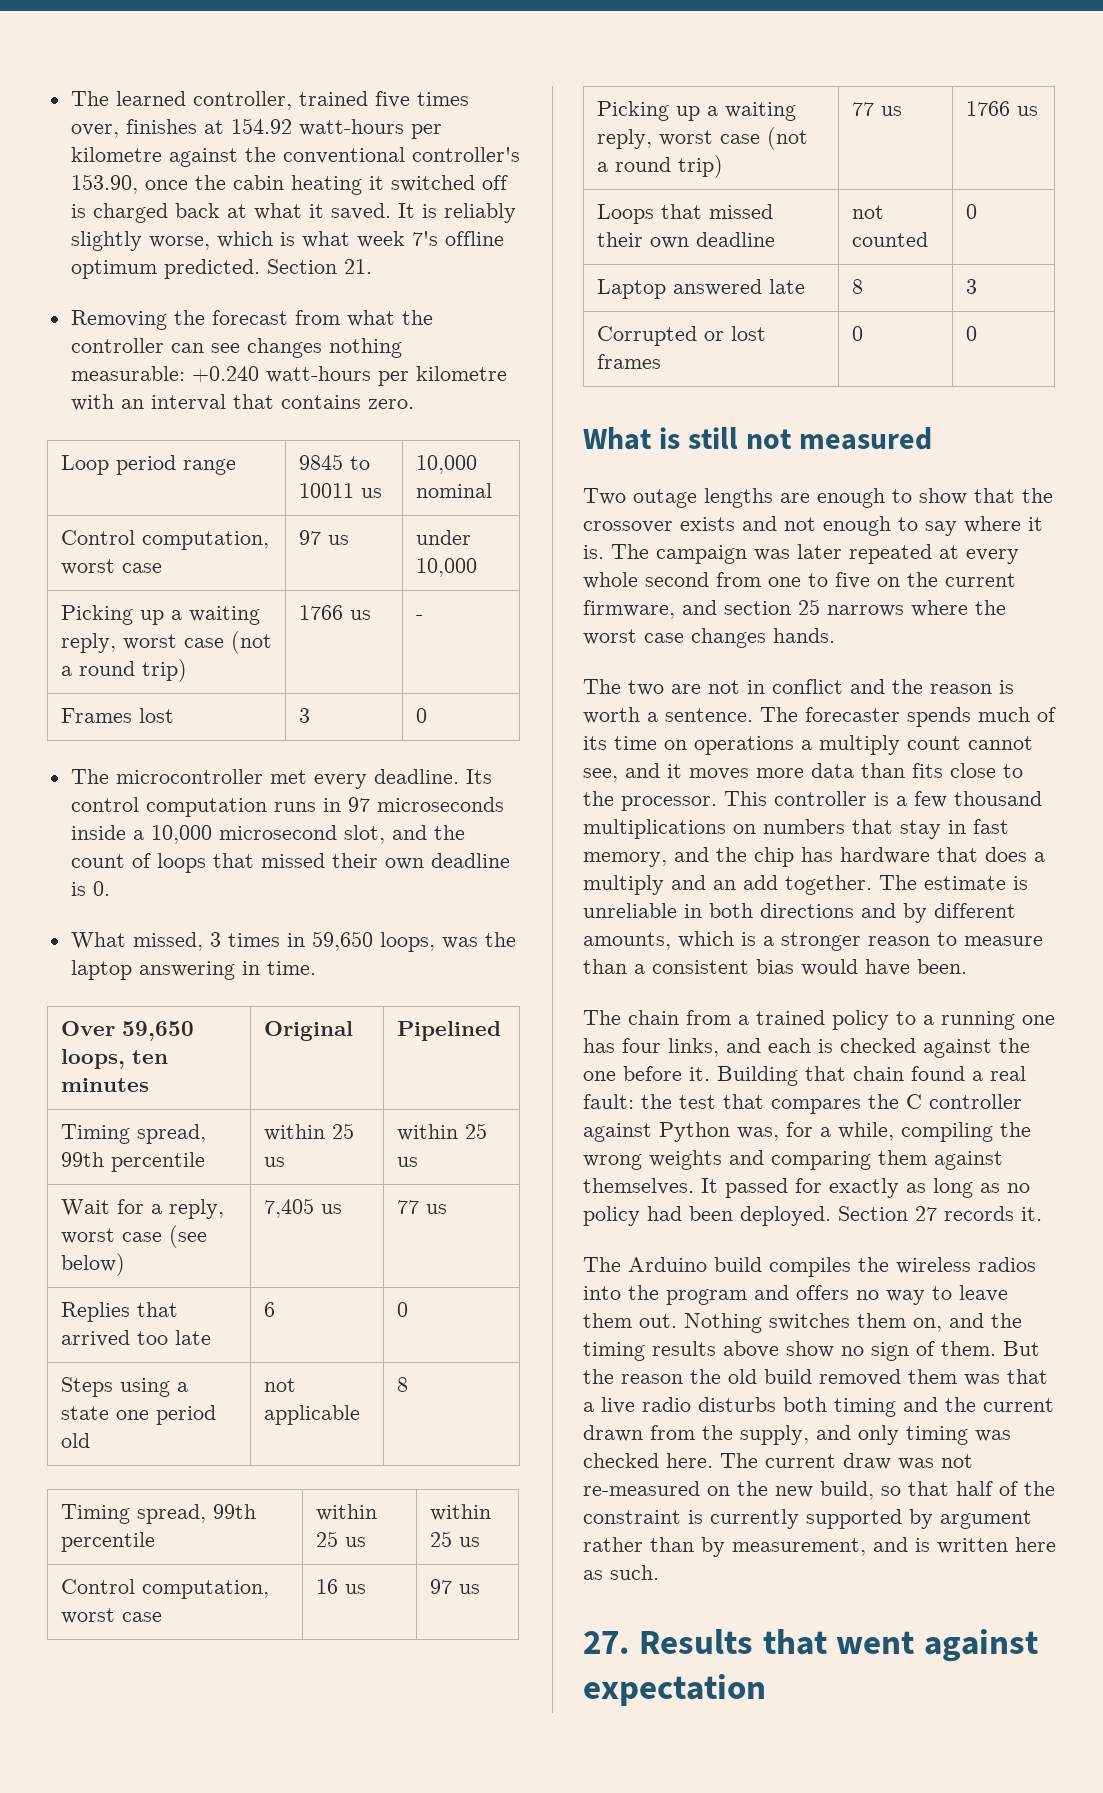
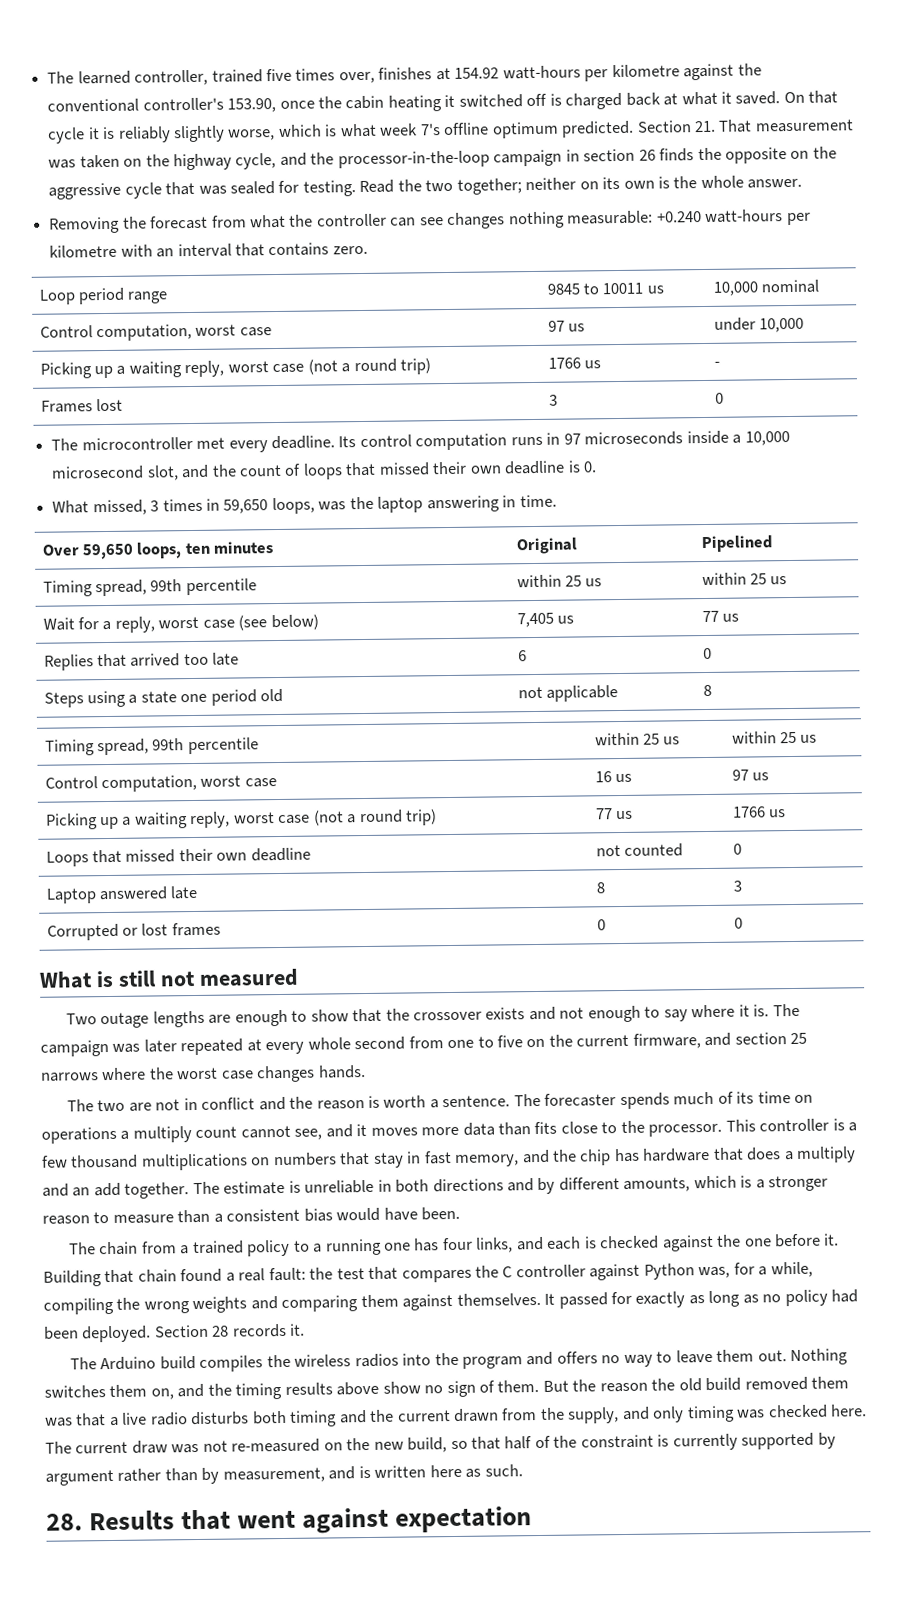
[397,203,415,218] It -> [783,90,839,104] [47,127,100,144] On that cycle it
(372, 266) none -> [718,119,854,133] [48,146,837,171] [48,175,803,200] That measurement was taken on the highway cycle, and the processor-in-the-loop campaign in section 26 finds the opposite on the aggressive cycle that was sealed for testing. Read the two together; neither on its own is the whole answer.
[915,1206,937,1221] 27 -> [212,1325,230,1337] 28
[583,1631,630,1654] 27. -> [46,1513,83,1531] 28.

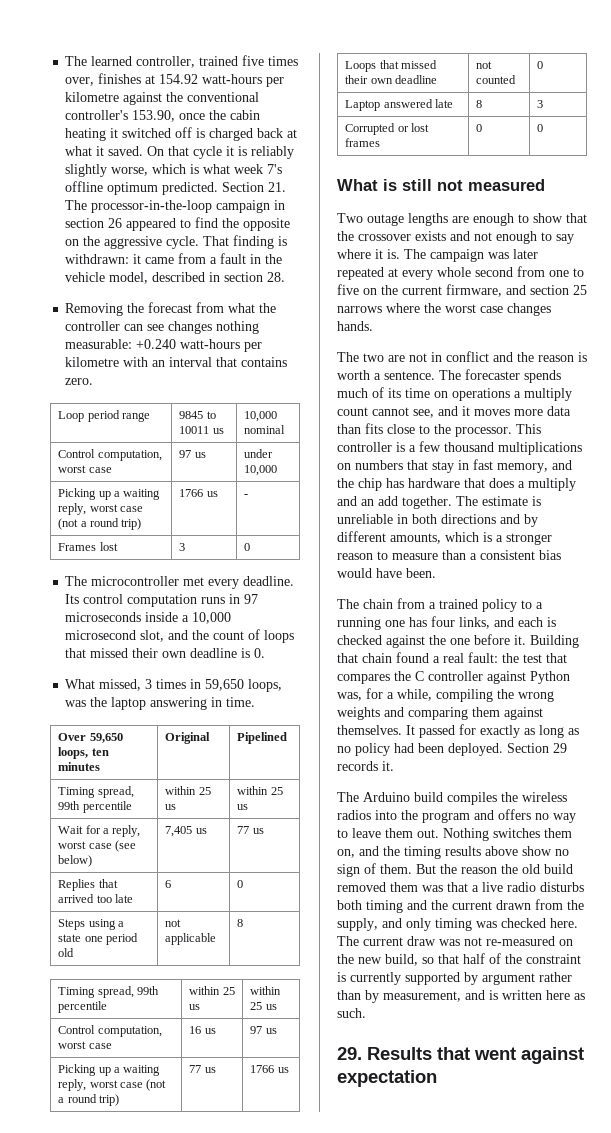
[718,119,854,133] [48,152,335,171] That measurement was taken on the highway cycle, and the -> [65,200,88,210] The
[659,148,695,162] finds -> [126,217,219,231] appeared to find
[124,175,803,199] cycle that was sealed for testing. Read the two together; neither on its own is the whole answer. -> [166,235,288,249] [65,253,283,264] [65,272,286,284] cycle. That finding is withdrawn: it came from a fault in the vehicle model, described in section 28.
[212,1325,230,1337] 28 -> [553,743,567,753] 29
[46,1513,83,1531] 28. -> [337,1047,362,1060] 29.

